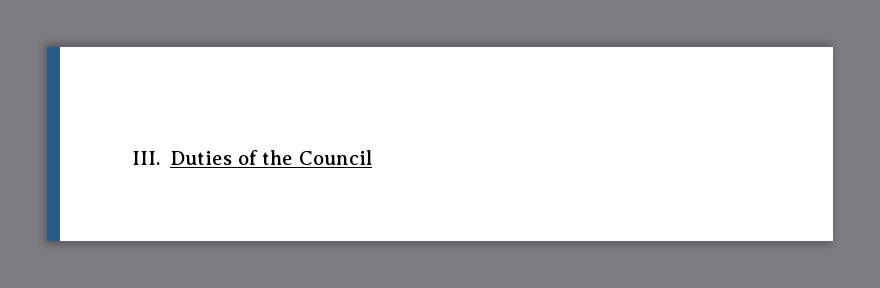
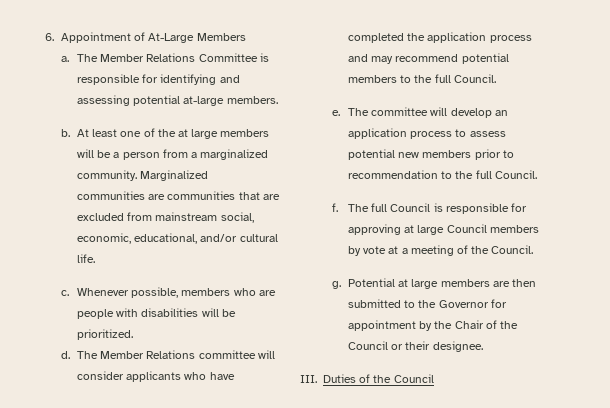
(132, 158) none -> [44,32,246,43] [60,53,269,62] [76,74,240,85] [76,95,278,106] [60,128,270,139] [76,149,269,160] [76,170,209,181] [76,191,280,200] [76,212,254,223] [76,233,278,244] [76,254,95,263] [60,287,276,298] [76,308,236,319] [76,329,133,340] [60,350,275,359] [76,371,235,382] [347,32,532,43] [347,53,509,64] [347,74,496,83] [331,107,508,118] [347,128,506,139] [347,149,514,160] [347,170,537,179] [331,203,527,214] [347,224,539,235] [347,245,534,256] [331,278,536,289] [347,299,507,308] [347,320,518,331] [347,341,483,352] 6. Appointment of At-Large Members // a. The Member Relations Committee is responsible for identifying and assessing potential at-large members. // b. At least one of the at large members will be a person from a marginalized community. Marginalized communities are communities that are excluded from mainstream social, economic, educational, and/or cultural life. // c. Whenever possible, members who are people with disabilities will be prioritized. // d. The Member Relations committee will consider applicants who have completed the application process and may recommend potential members to the full Council. // e. The committee will develop an application process to assess potential new members prior to recommendation to the full Council. // f. The full Council is responsible for approving at large Council members by vote at a meeting of the Council. // g. Potential at large members are then submitted to the Governor for appointment by the Chair of the Council or their designee. //

